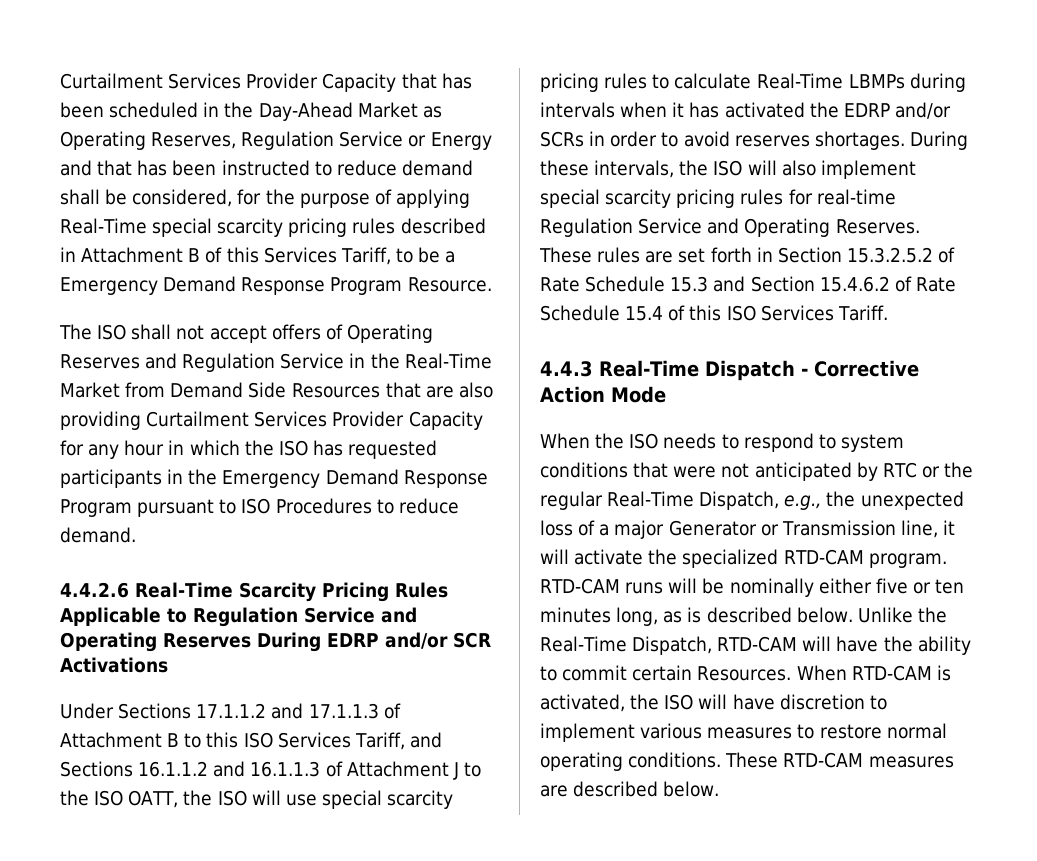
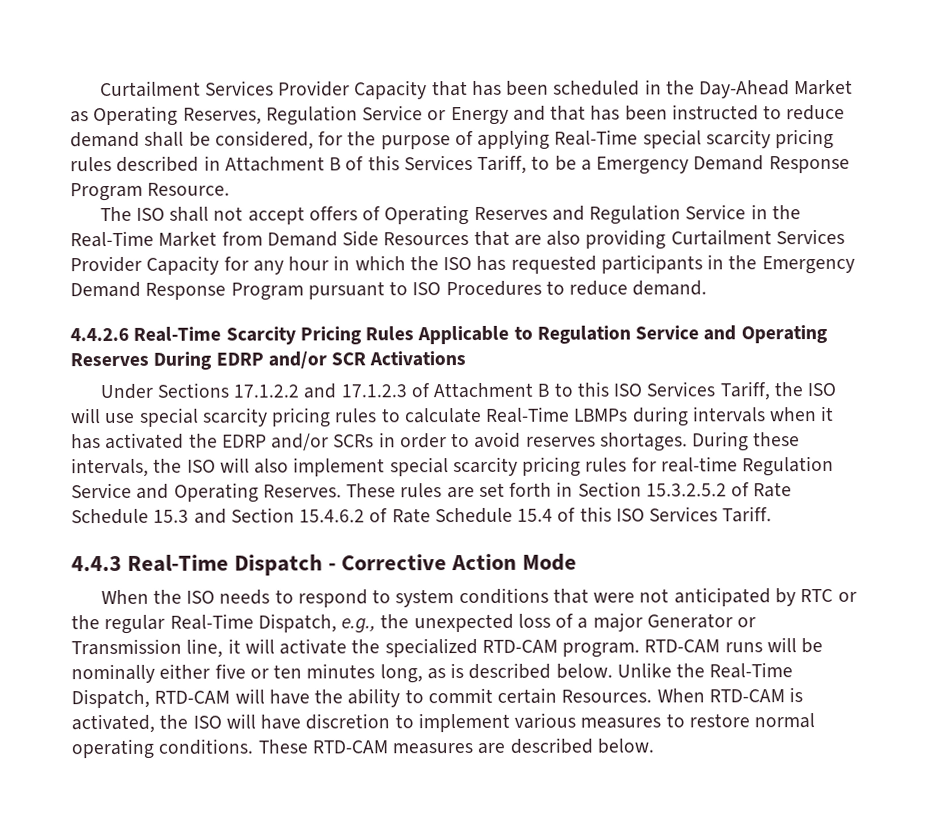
[196,703,379,719] 17.1.1.2 and 17.1.1.3 -> [233,383,407,399] 17.1.2.2 and 17.1.2.3
[409,732,442,748] [60,761,481,780] [60,790,179,808] and Sections 16.1.1.2 and 16.1.1.3 of Attachment J to the ISO OATT, -> (770, 391) none

